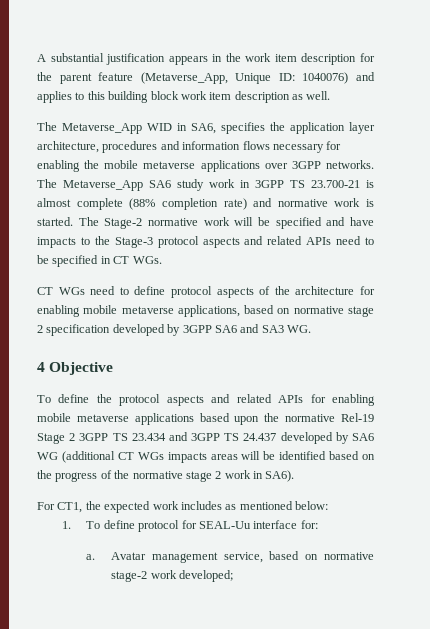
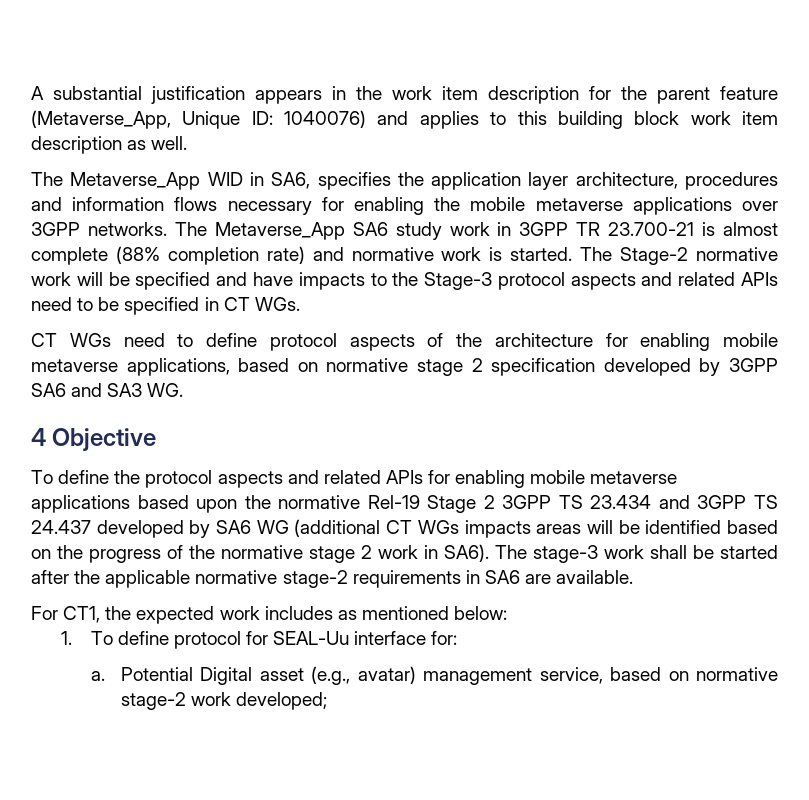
[290,180,305,188] TS -> [576,222,601,236] TR
(295, 476) none -> [495,545,778,563] [31,570,634,588] The stage-3 work shall be started after the applicable normative stage-2 requirements in SA6 are available.
[111,552,147,560] Avatar -> [120,666,416,685] Potential Digital asset (e.g., avatar)

